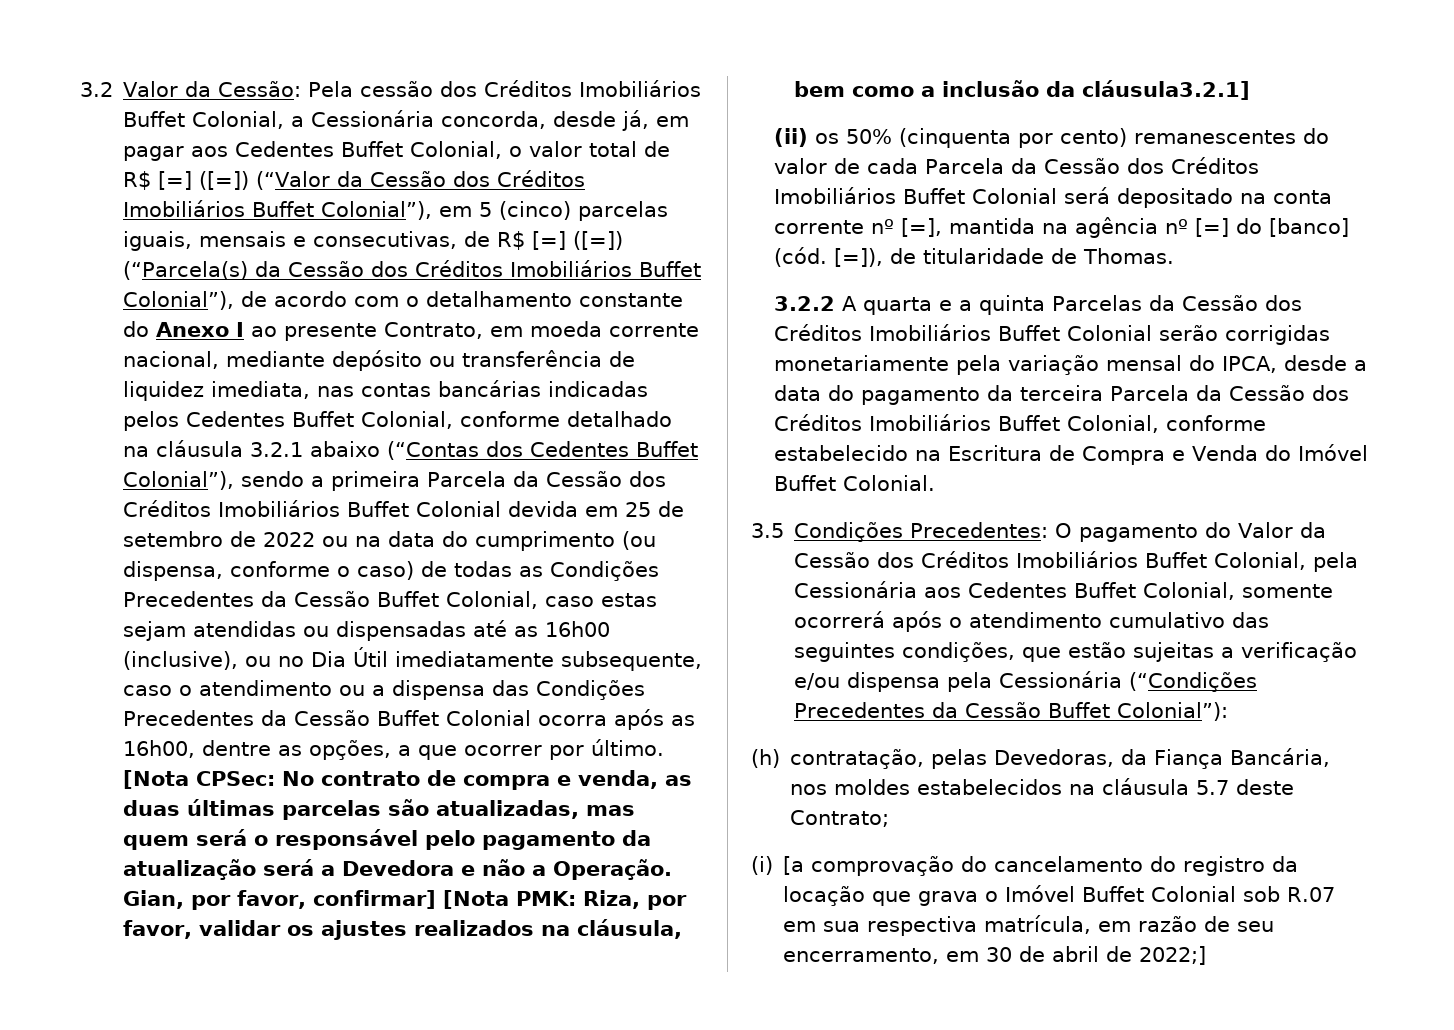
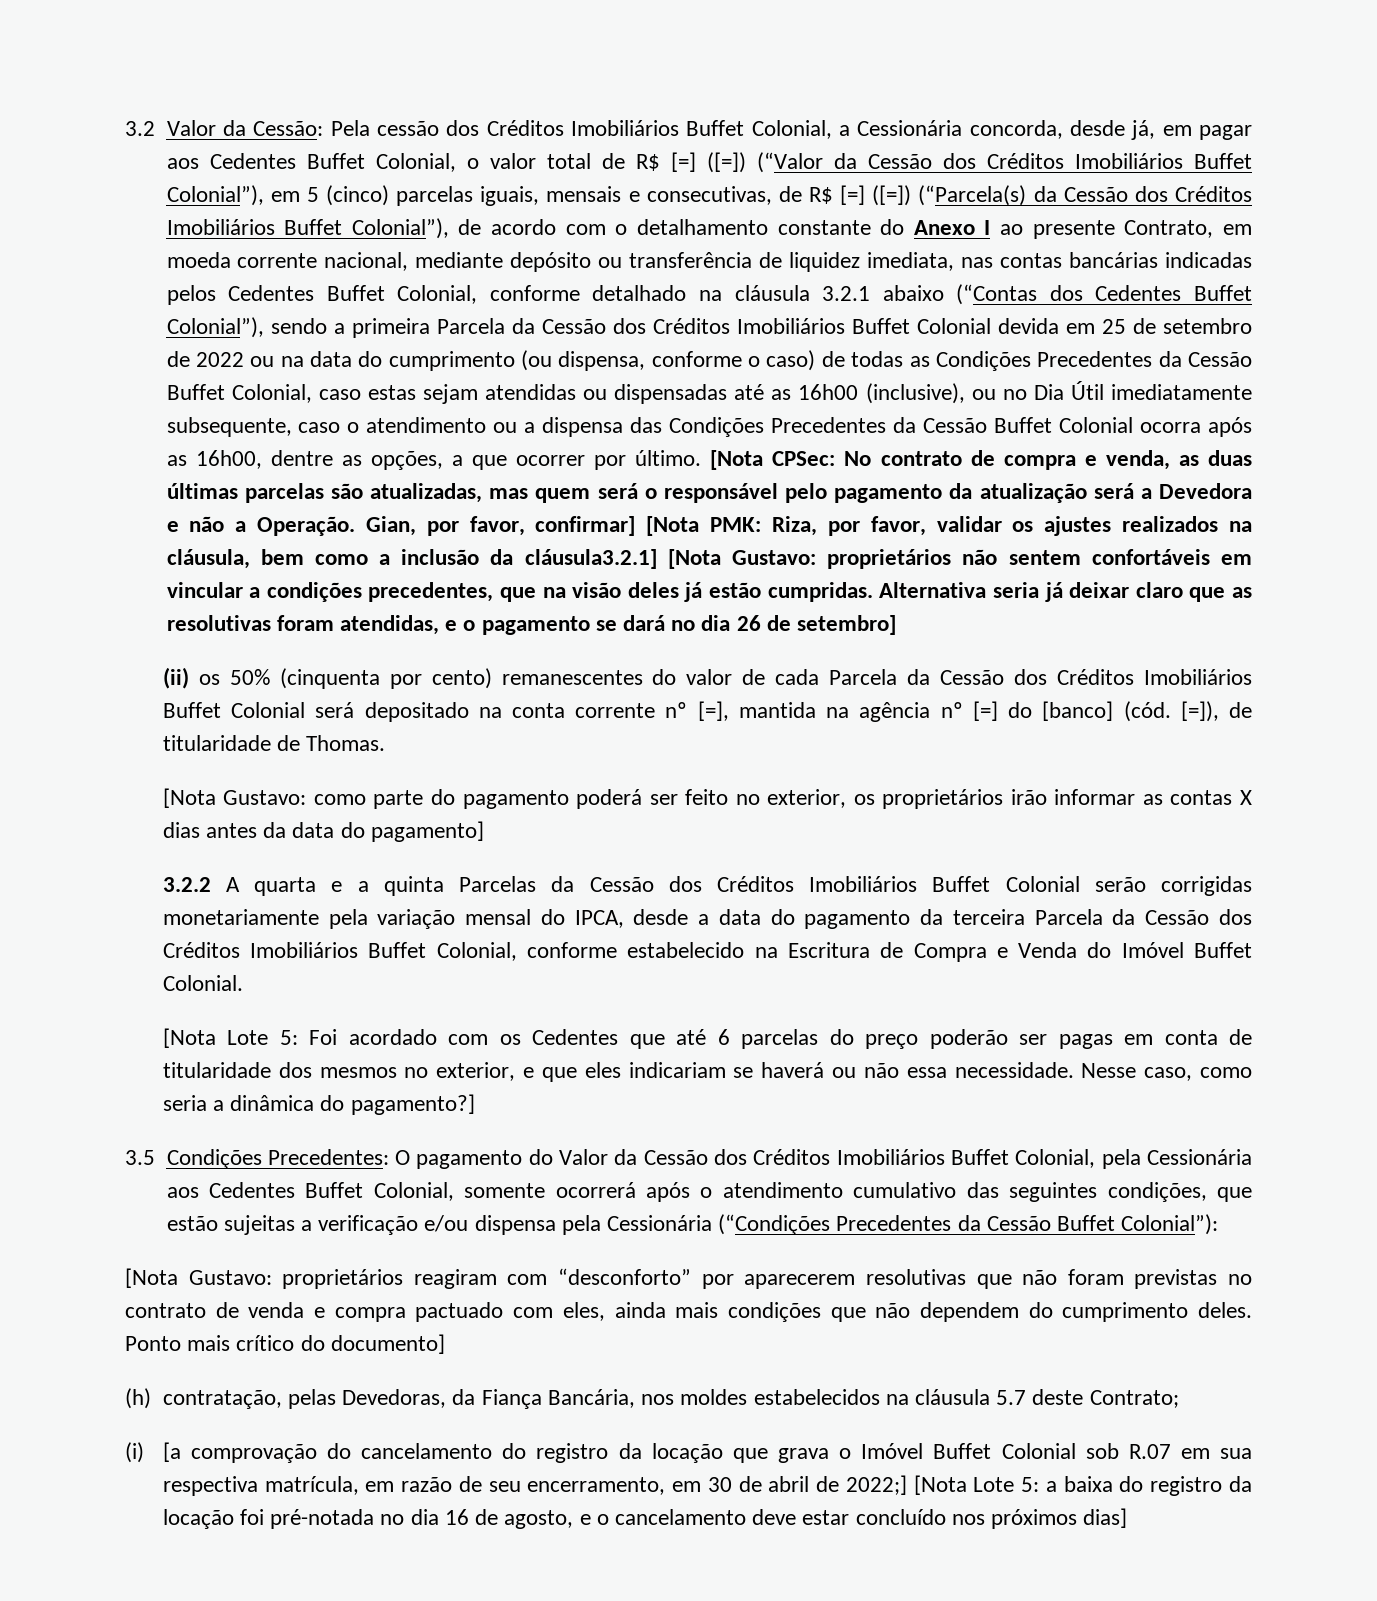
(1251, 90) none -> [667,549,1252,569] [166,582,1252,602] [166,615,897,635] [Nota Gustavo: proprietários não sentem confortáveis em vincular a condições precedentes, que na visão deles já estão cumpridas. Alternativa seria já deixar claro que as resolutivas foram atendidas, e o pagamento se dará no dia 26 de setembro]
(1175, 256) none -> [162,788,1252,809] [162,821,484,842] // [Nota Gustavo: como parte do pagamento poderá ser feito no exterior, os proprietários irão informar as contas X dias antes da data do pagamento]
(936, 483) none -> [162,1028,1253,1049] [162,1062,1252,1082] [162,1094,475,1115] // [Nota Lote 5: Foi acordado com os Cedentes que até 6 parcelas do preço poderão ser pagas em conta de titularidade dos mesmos no exterior, e que eles indicariam se haverá ou não essa necessidade. Nesse caso, como seria a dinâmica do pagamento?]
(1229, 711) none -> [125,1268,1253,1289] [125,1302,1252,1322] [125,1334,445,1354] // [Nota Gustavo: proprietários reagiram com “desconforto” por aparecerem resolutivas que não foram previstas no contrato de venda e compra pactuado com eles, ainda mais condições que não dependem do cumprimento deles. Ponto mais crítico do documento]
(1207, 955) none -> [913,1475,1253,1496] [162,1508,1128,1529] [Nota Lote 5: a baixa do registro da locação foi pré-notada no dia 16 de agosto, e o cancelamento deve estar concluído nos próximos dias]

